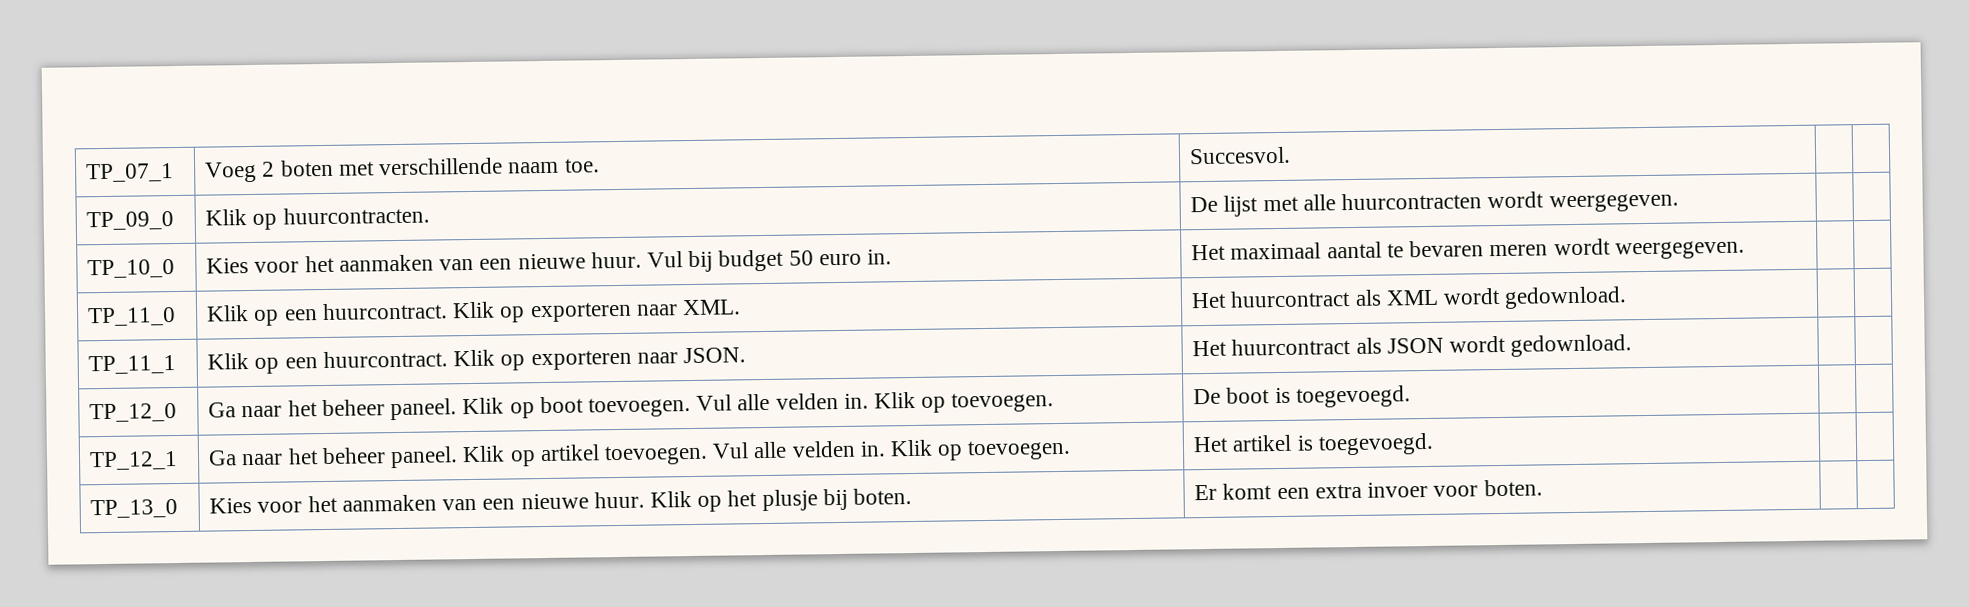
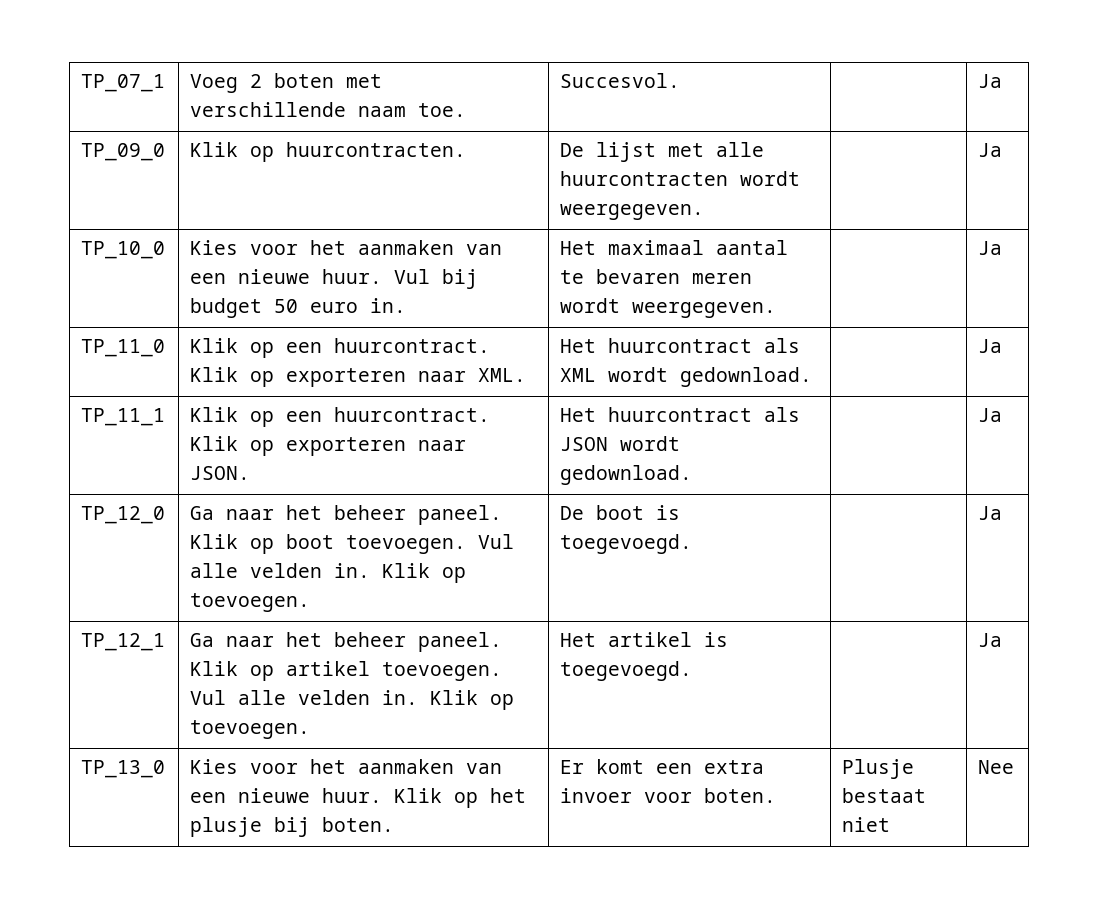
(1292, 155) none -> [978,74,1003,88] Ja
(1679, 203) none -> [978,143,1003,157] Ja
(1745, 250) none -> [978,241,1003,255] Ja
(1628, 297) none -> [978,339,1003,353] Ja
(1633, 345) none -> [978,408,1003,422] Ja
(1411, 396) none -> [978,506,1003,520] Ja
(1434, 444) none -> [978,633,1003,647] Ja
(1543, 488) | -> [842,759,915,779] [842,788,927,803] [842,817,891,832] [978,760,1015,774] Plusje bestaat niet | Nee

